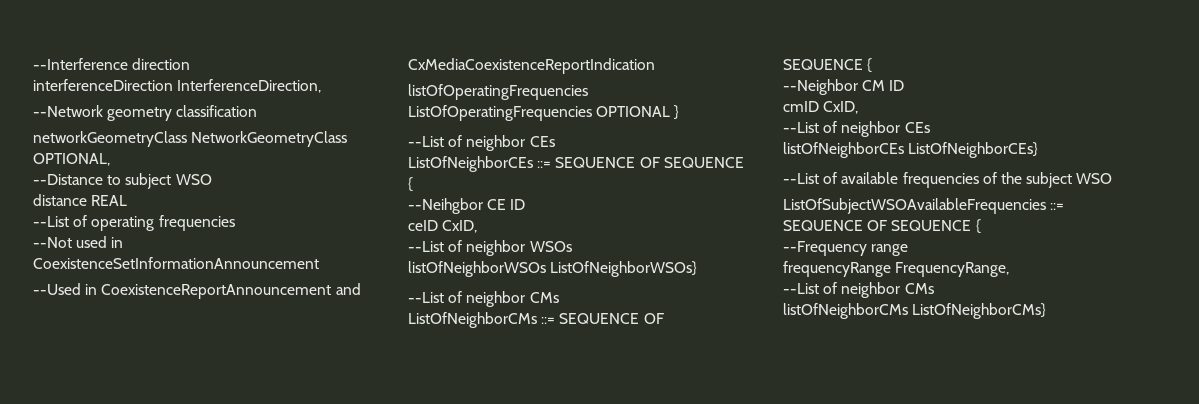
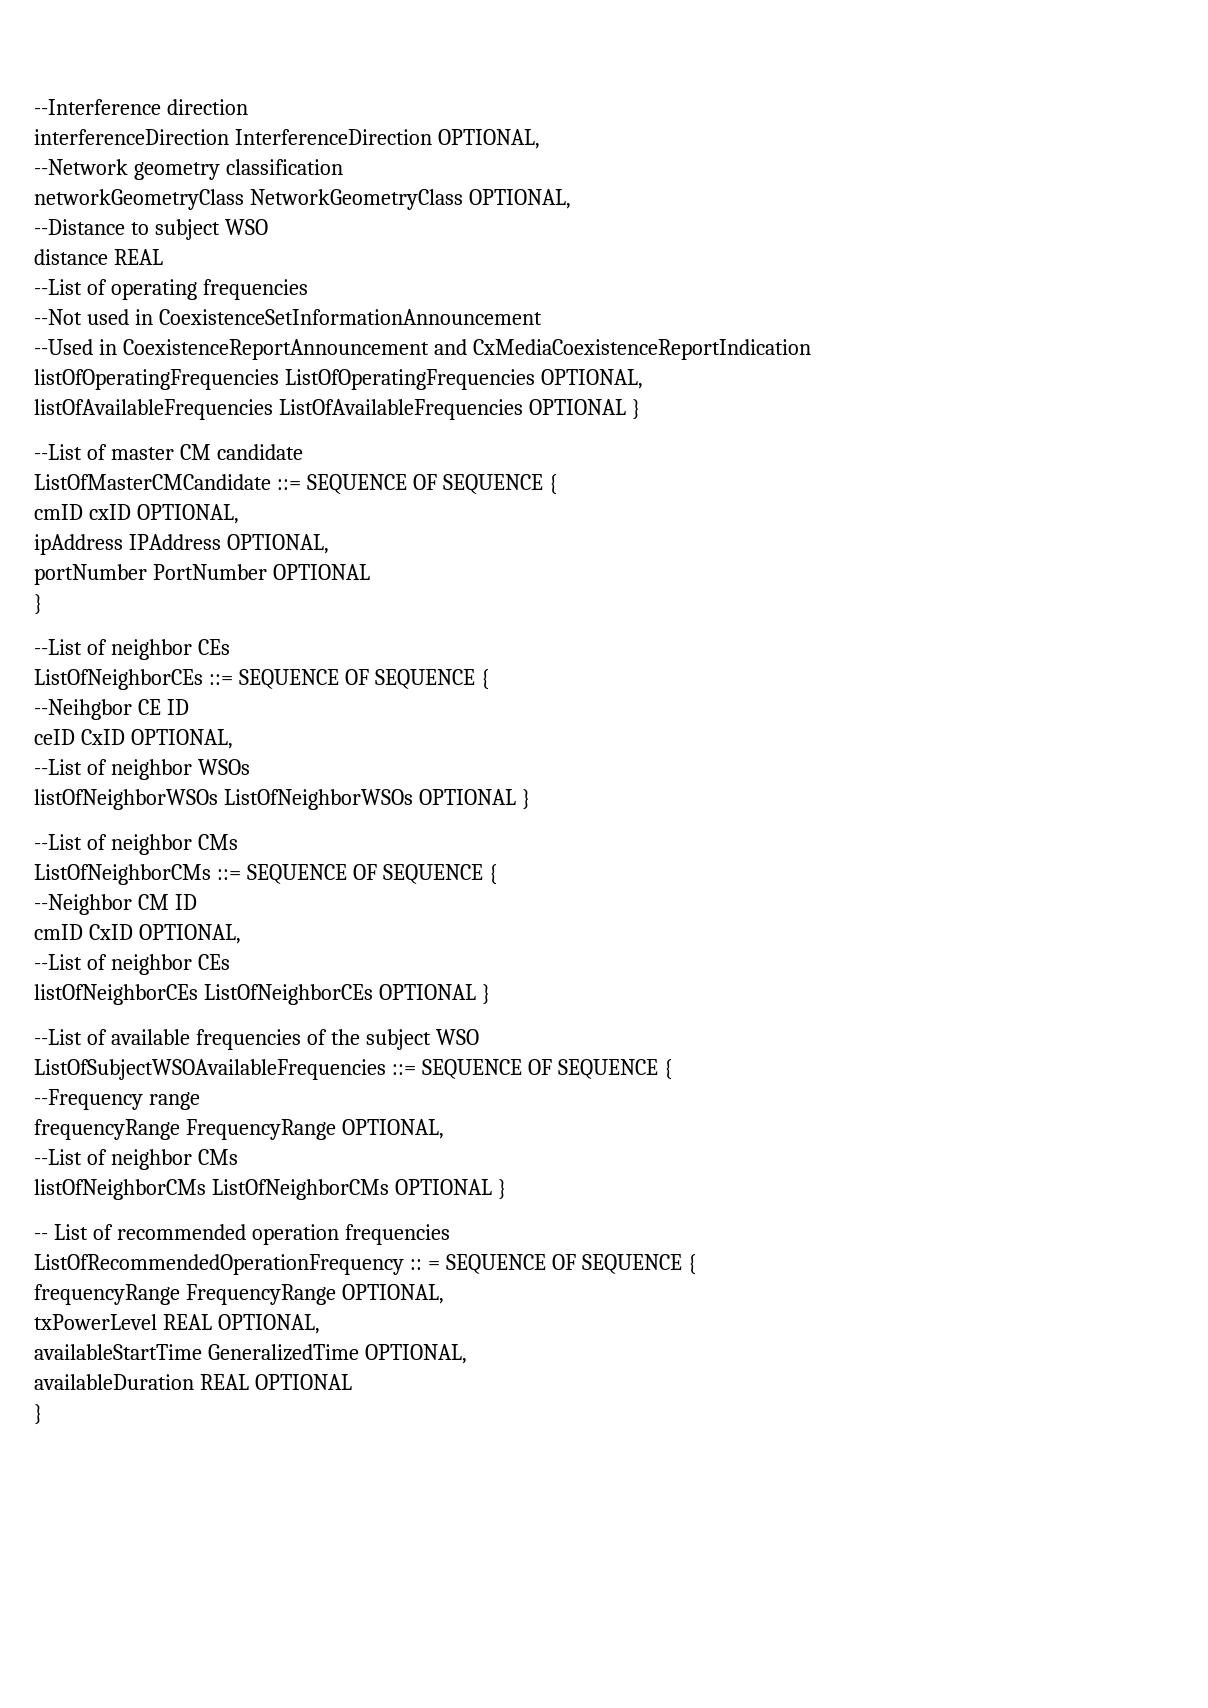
[177,79,322,93] InterferenceDirection, -> [234,129,540,149] InterferenceDirection OPTIONAL,
[596,105,680,120] OPTIONAL } -> [540,369,643,389] [34,399,641,420] [34,444,303,460] [34,474,558,495] [34,504,239,524] [34,534,329,555] [34,564,370,585] [34,594,43,615] OPTIONAL, // listOfAvailableFrequencies ListOfAvailableFrequencies OPTIONAL } // --List of master CM candidate // ListOfMasterCMCandidate ::= SEQUENCE OF SEQUENCE { // cmID cxID OPTIONAL, // ipAddress IPAddress OPTIONAL, // portNumber PortNumber OPTIONAL // }
[442,220,478,233] CxID, -> [80,729,233,749] CxID OPTIONAL,
[550,261,698,277] ListOfNeighborWSOs} -> [223,789,531,810] ListOfNeighborWSOs OPTIONAL }
[823,101,859,114] CxID, -> [88,924,241,944] CxID OPTIONAL,
[908,142,1039,158] ListOfNeighborCEs} -> [203,984,491,1005] ListOfNeighborCEs OPTIONAL }
[895,262,1010,277] FrequencyRange, -> [185,1119,444,1140] FrequencyRange OPTIONAL,
[912,303,1047,319] ListOfNeighborCMs} -> [211,1179,507,1200] [34,1224,450,1245] [34,1254,697,1275] [34,1284,444,1305] [34,1314,320,1334] [34,1344,467,1364] [34,1374,352,1390] [34,1404,43,1425] ListOfNeighborCMs OPTIONAL } // -- List of recommended operation frequencies // ListOfRecommendedOperationFrequency :: = SEQUENCE OF SEQUENCE { // frequencyRange FrequencyRange OPTIONAL, // txPowerLevel REAL OPTIONAL, // availableStartTime GeneralizedTime OPTIONAL, // availableDuration REAL OPTIONAL // }

